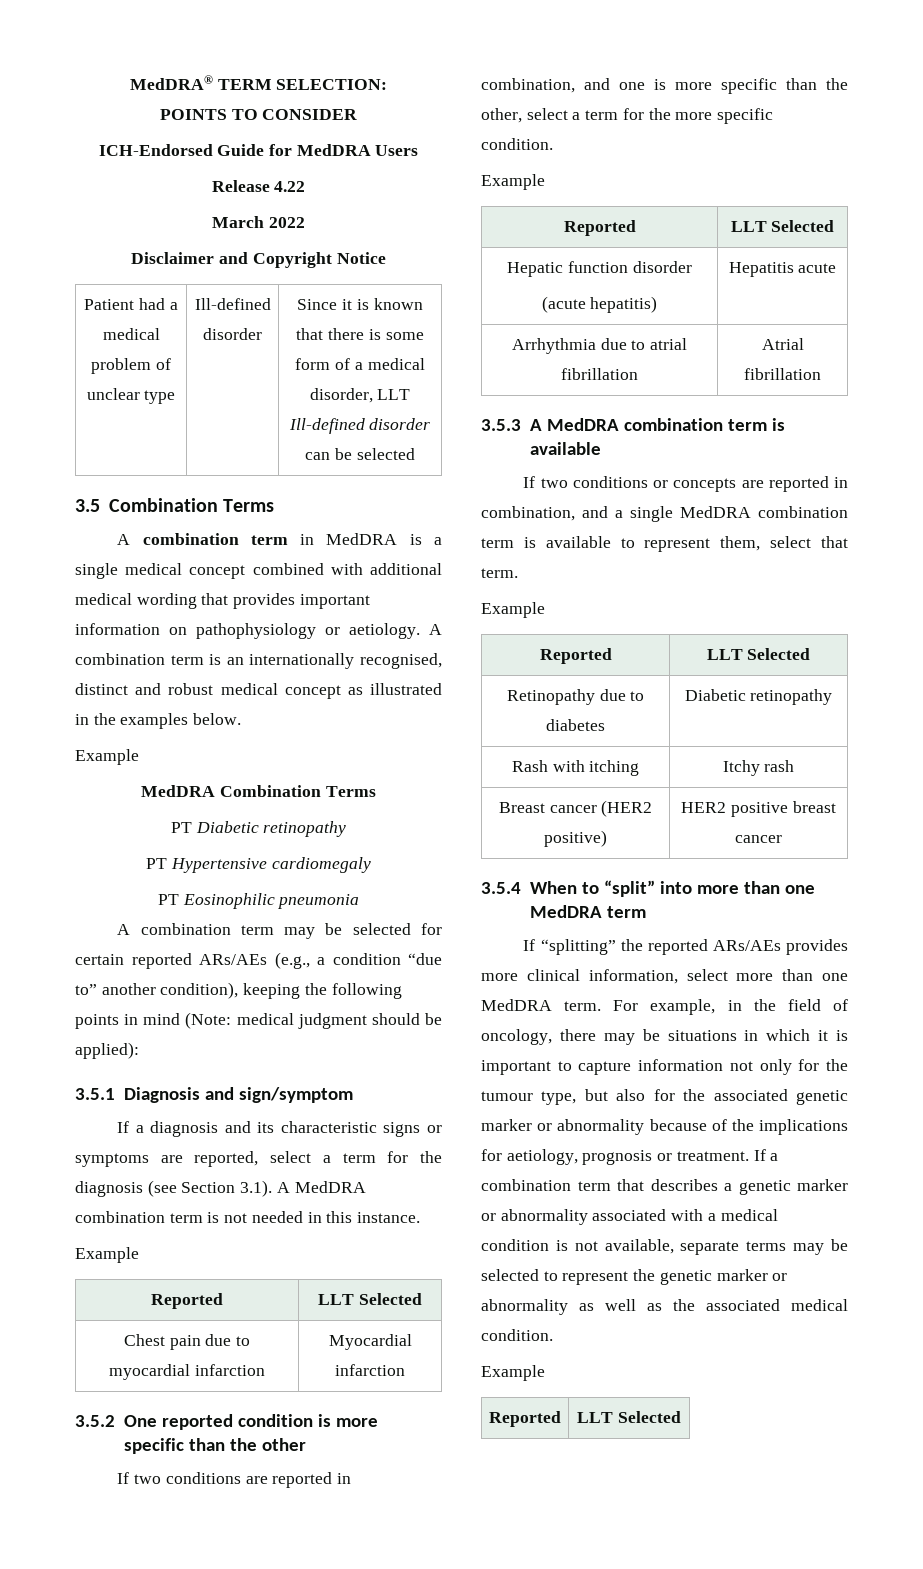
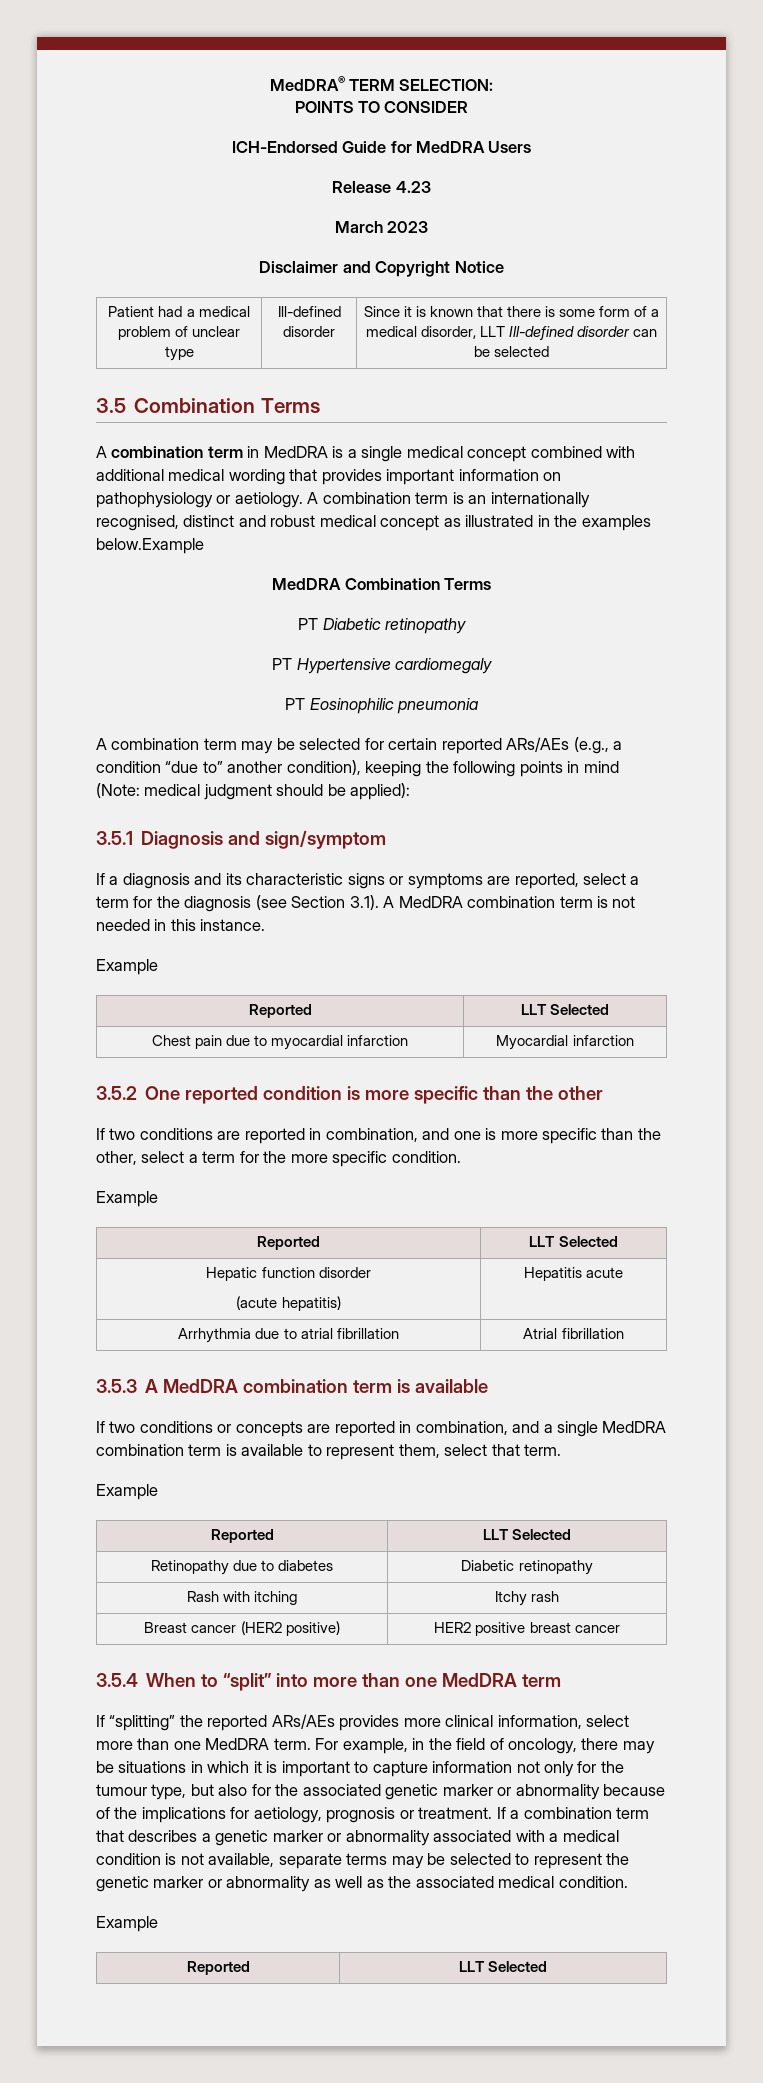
[274,181,306,192] 4.22 -> [395,181,431,193] 4.23
[268,217,305,228] 2022 -> [387,221,429,233] 2023
[193,713,242,725] [75,749,139,765] below. // Example -> [96,538,204,554] below.Example

